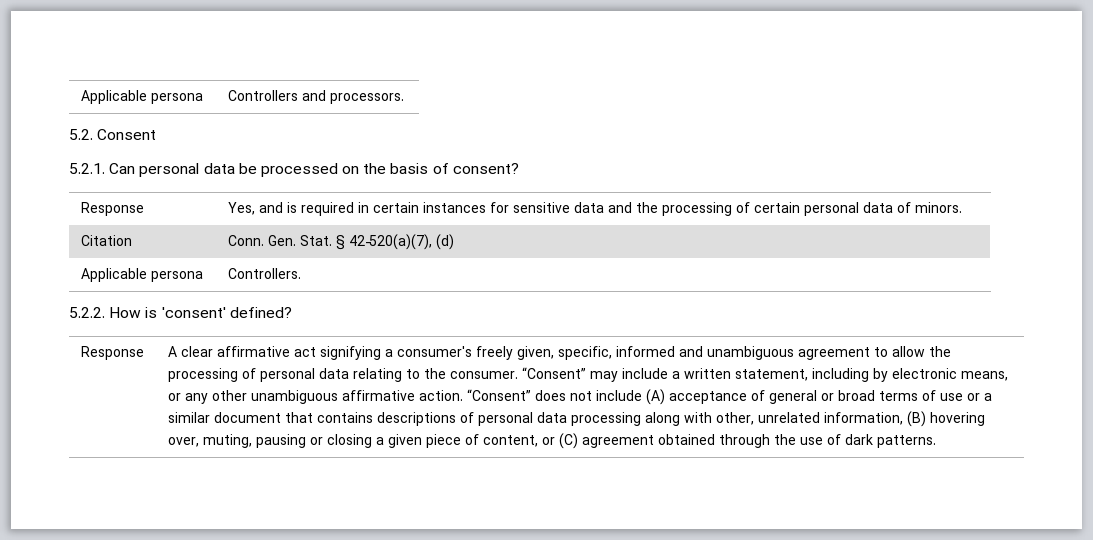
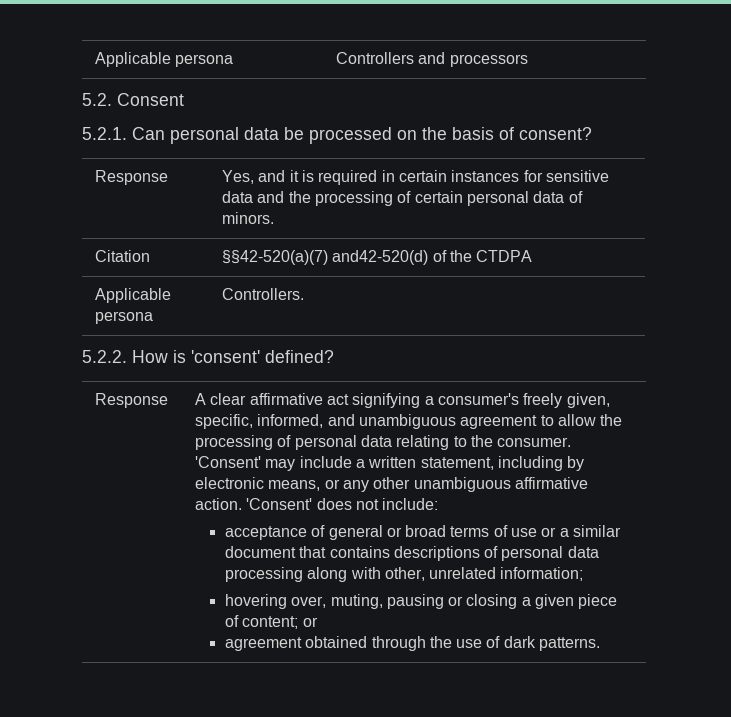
[329,93,404,104] processors. -> [449,54,528,67] processors
(283, 207) none -> [289,170,299,182] it
[227,234,454,250] Conn. Gen. Stat. § 42‑520(a)(7), (d) -> [222,250,533,265] §§42‑520(a)(7) and42‑520(d) of the CTDPA
[615,346,675,357] informed -> [257,414,324,428] informed,
[521,367,586,379] “Consent” -> [195,456,262,468] 'Consent'
[466,389,531,401] “Consent” -> [246,498,313,510] 'Consent'
[595,389,665,405] include (A) -> [382,498,439,510] include: //
[823,411,926,427] information, (B) -> [500,567,584,581] information; //
[482,433,578,449] content, or (C) -> [242,616,318,629] content; or //

